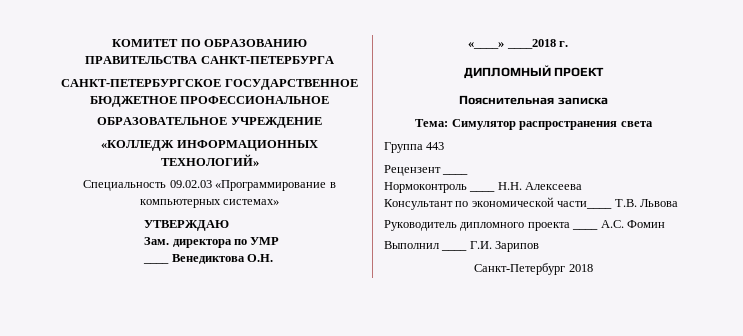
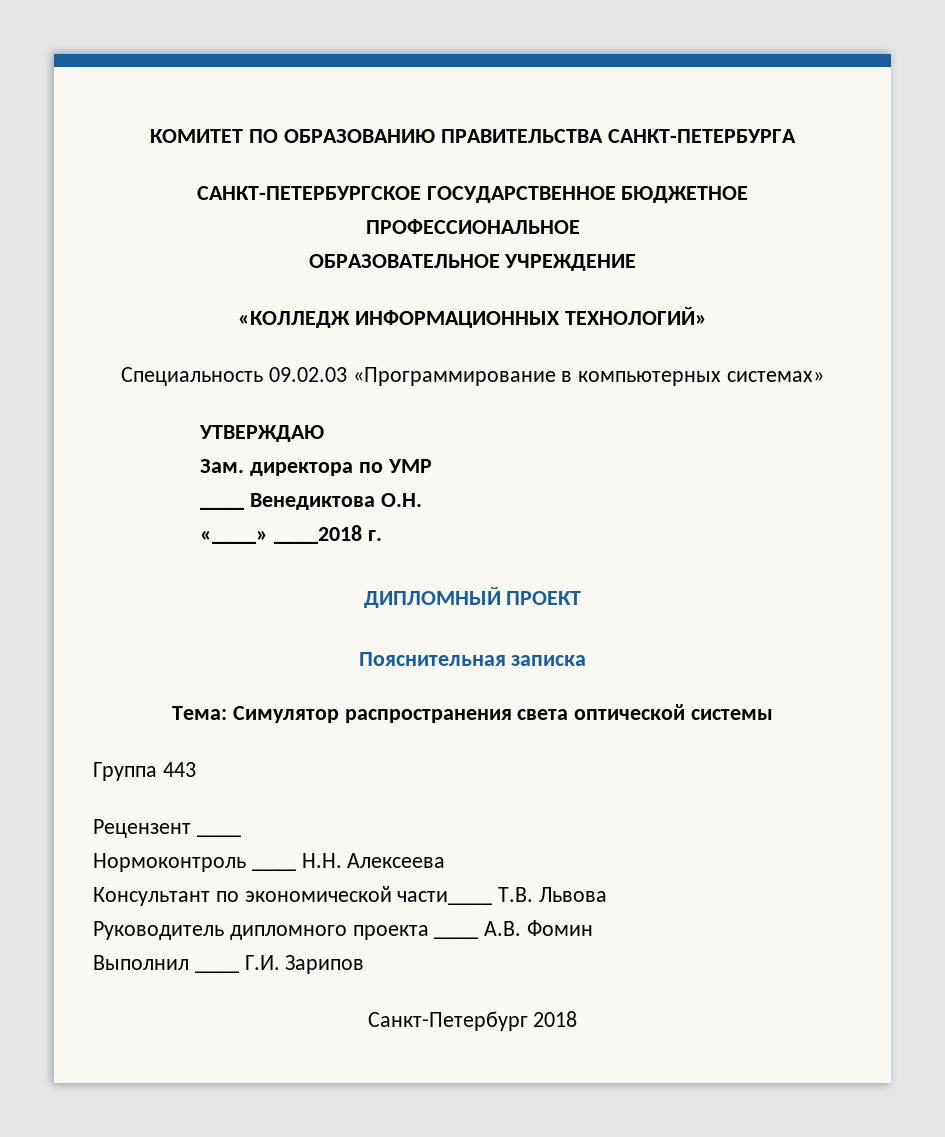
(653, 124) none -> [574,704,774,720] оптической системы
[600,220,624,228] А.С. -> [484,921,522,936] А.В.

